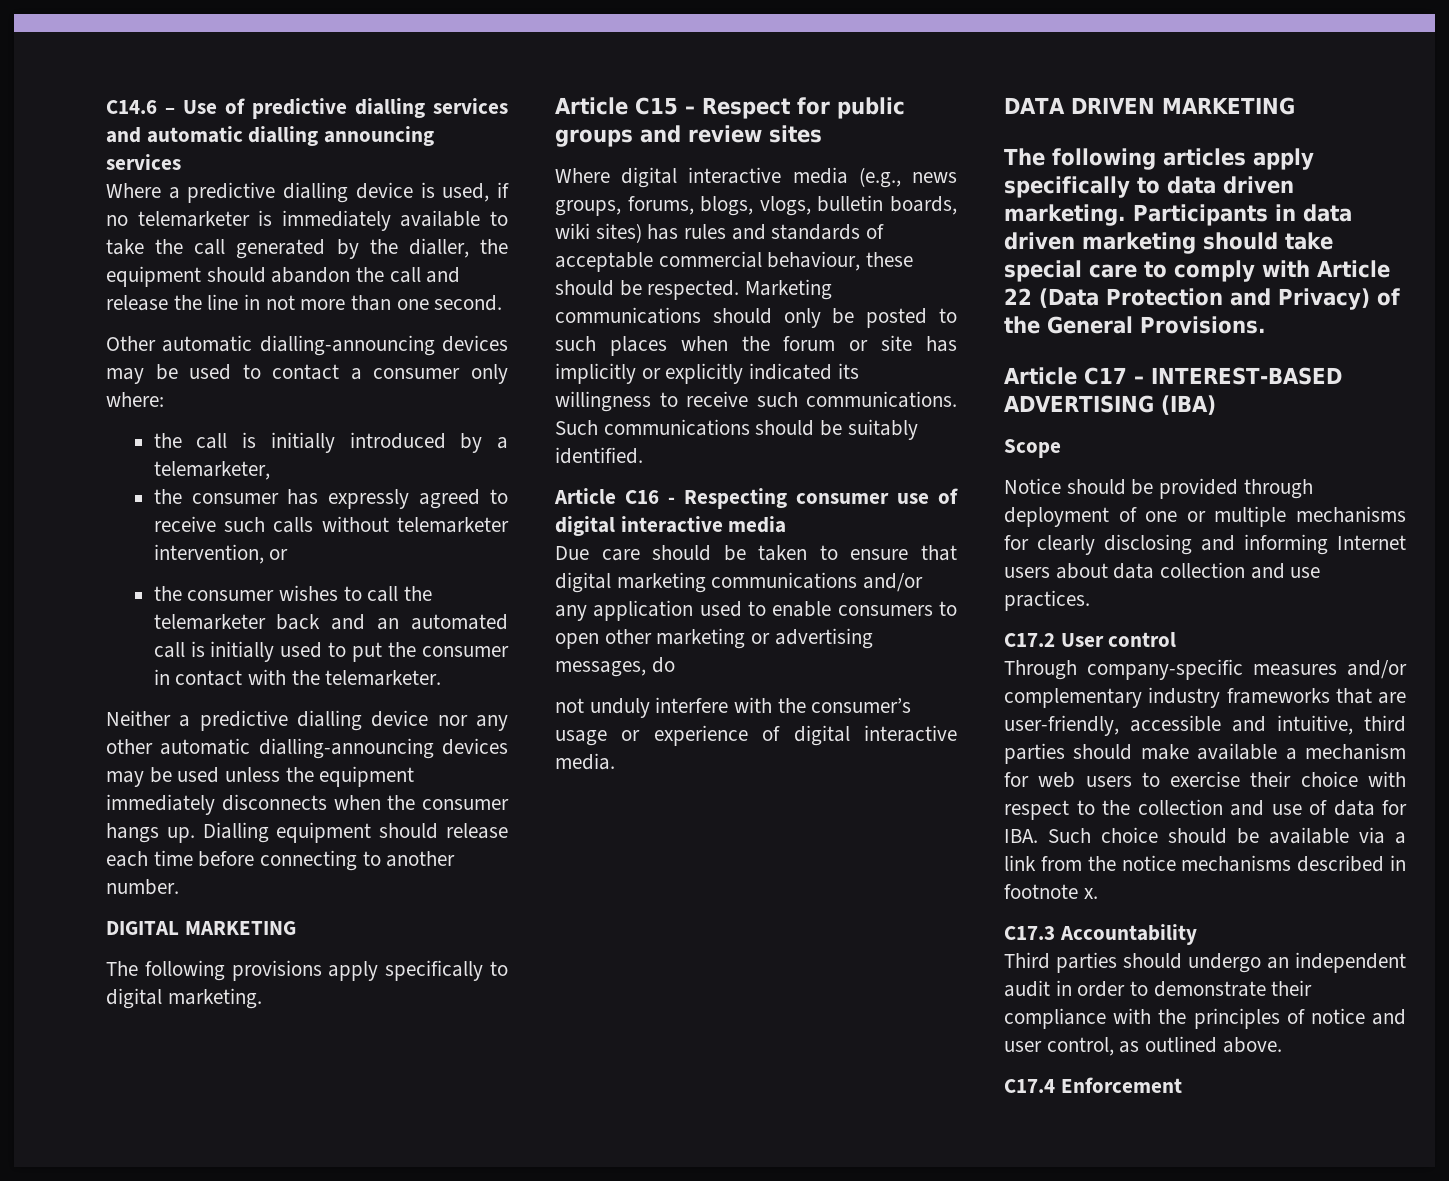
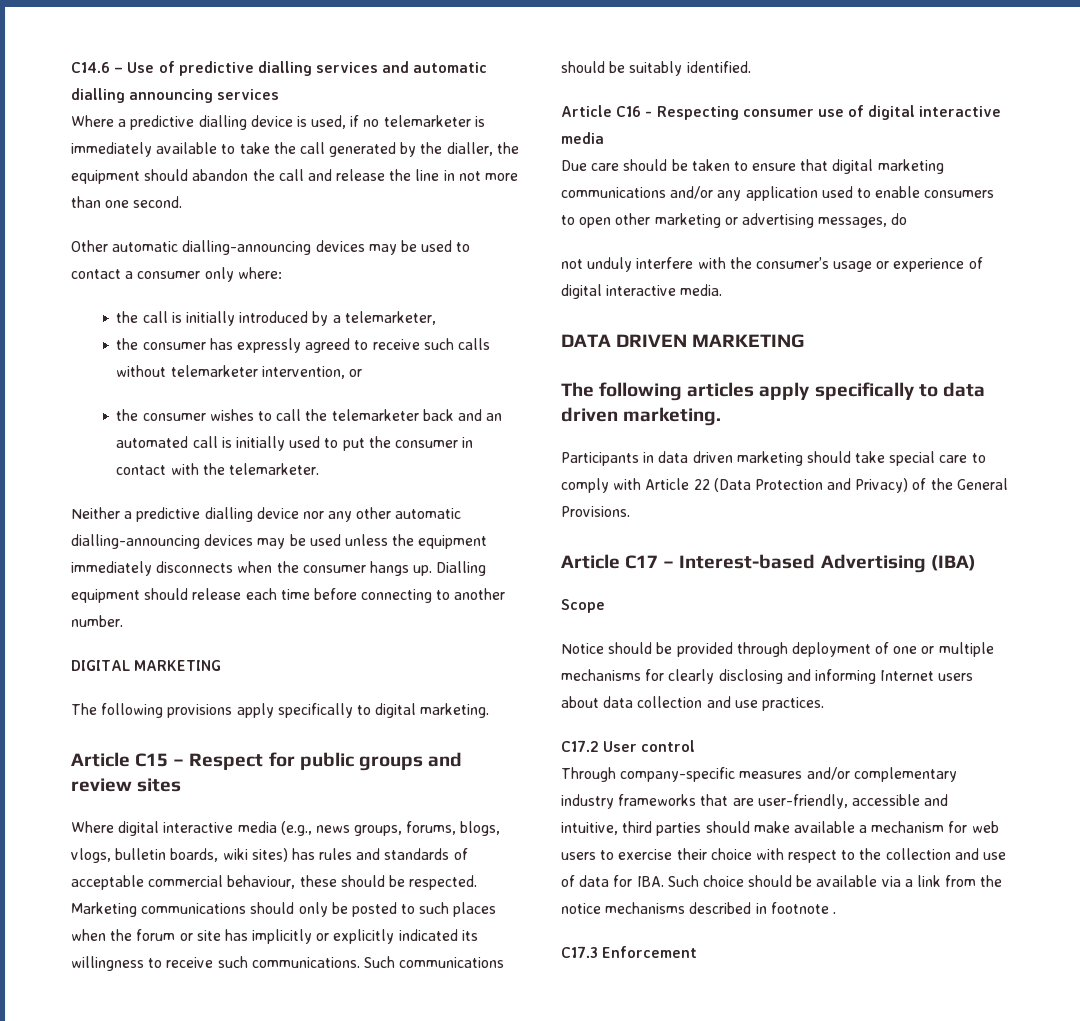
(1126, 215) none -> (722, 416) //
[1151,367,1342,385] [1004,395,1154,413] INTEREST-BASED ADVERTISING -> [679,554,926,573] Interest-based Advertising
[1083,888,1098,899] x. -> [832,912,836,914] .
[1059,924,1197,945] [1004,952,1406,973] [1004,980,1313,997] [1004,1008,1406,1029] [1004,1036,1282,1056] [1004,1079,1055,1093] Accountability // Third parties should undergo an independent audit in order to demonstrate their compliance with the principles of notice and user control, as outlined above. // C17.4 -> (598, 952) none

